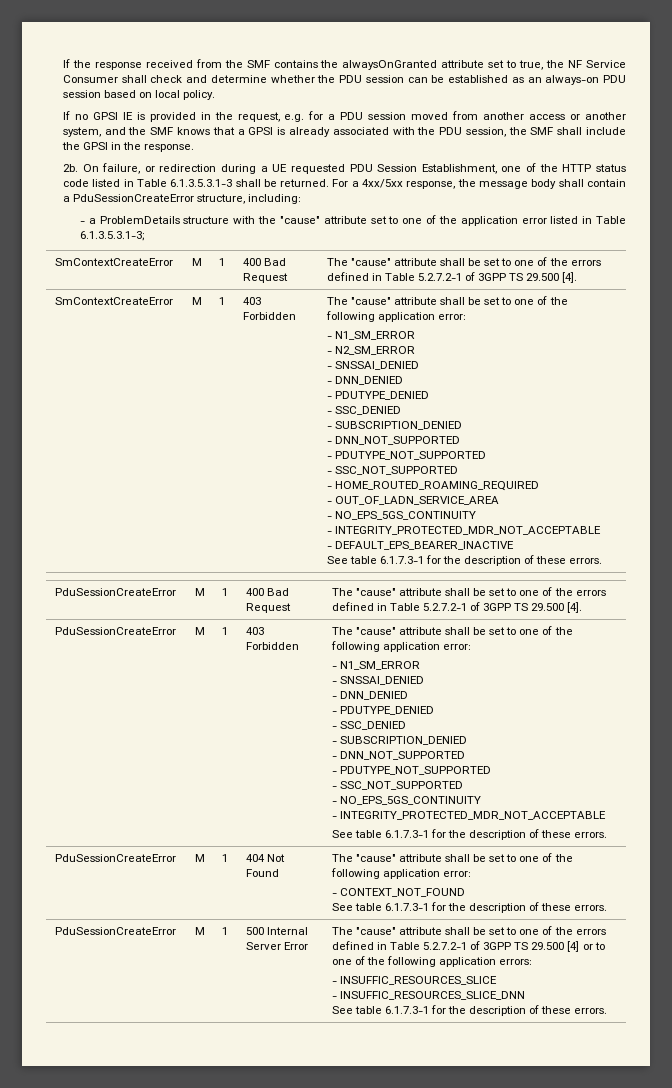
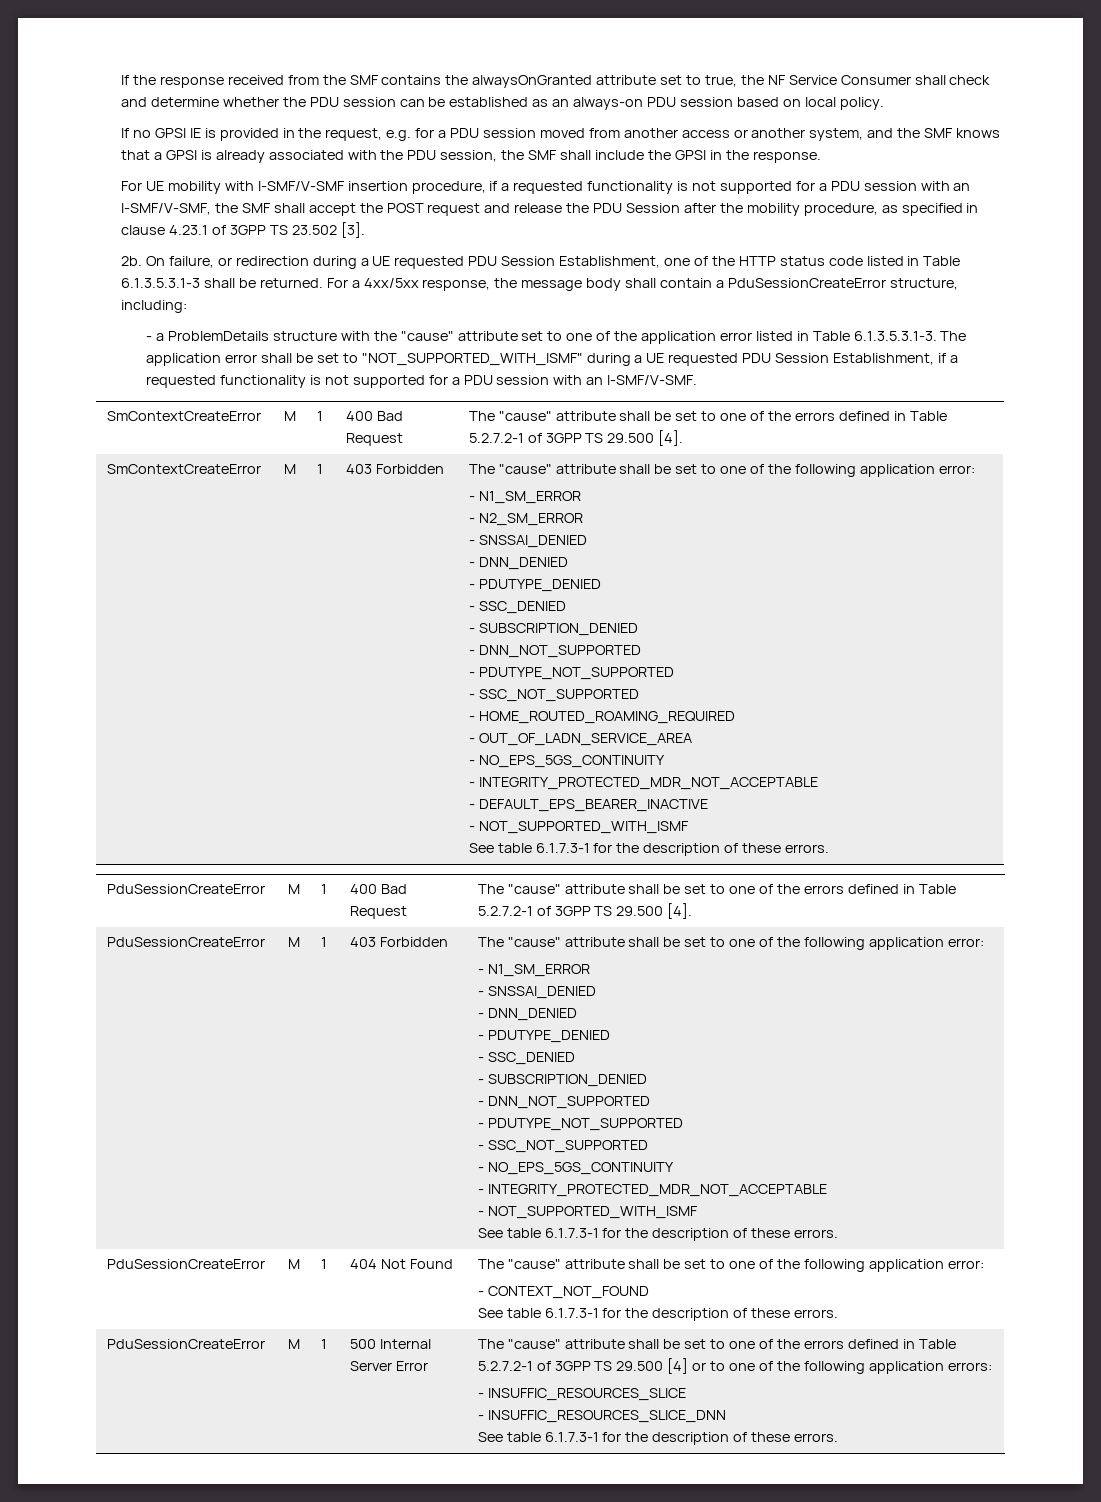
(195, 148) none -> [121,181,971,194] [121,203,979,216] [121,222,365,238] // For UE mobility with I-SMF/V-SMF insertion procedure, if a requested functionality is not supported for a PDU session with an I-SMF/V-SMF, the SMF shall accept the POST request and release the PDU Session after the mobility procedure, as specified in clause 4.23.1 of 3GPP TS 23.502 [3].
[79,231,144,241] 6.1.3.5.3.1-3; -> [853,331,967,341] [146,353,958,366] [146,375,698,388] 6.1.3.5.3.1-3. The application error shall be set to "NOT_SUPPORTED_WITH_ISMF" during a UE requested PDU Session Establishment, if a requested functionality is not supported for a PDU session with an I-SMF/V-SMF.
(514, 545) none -> [468,821,689,834] // - NOT_SUPPORTED_WITH_ISMF
(606, 815) none -> [477,1206,698,1219] // - NOT_SUPPORTED_WITH_ISMF

